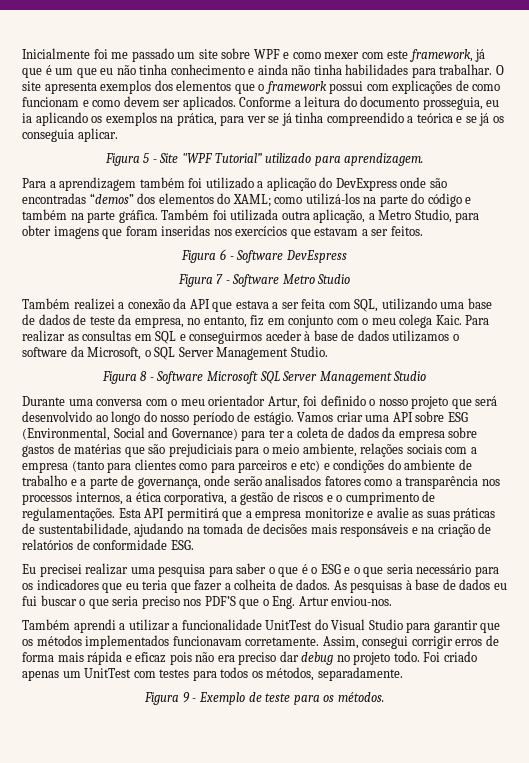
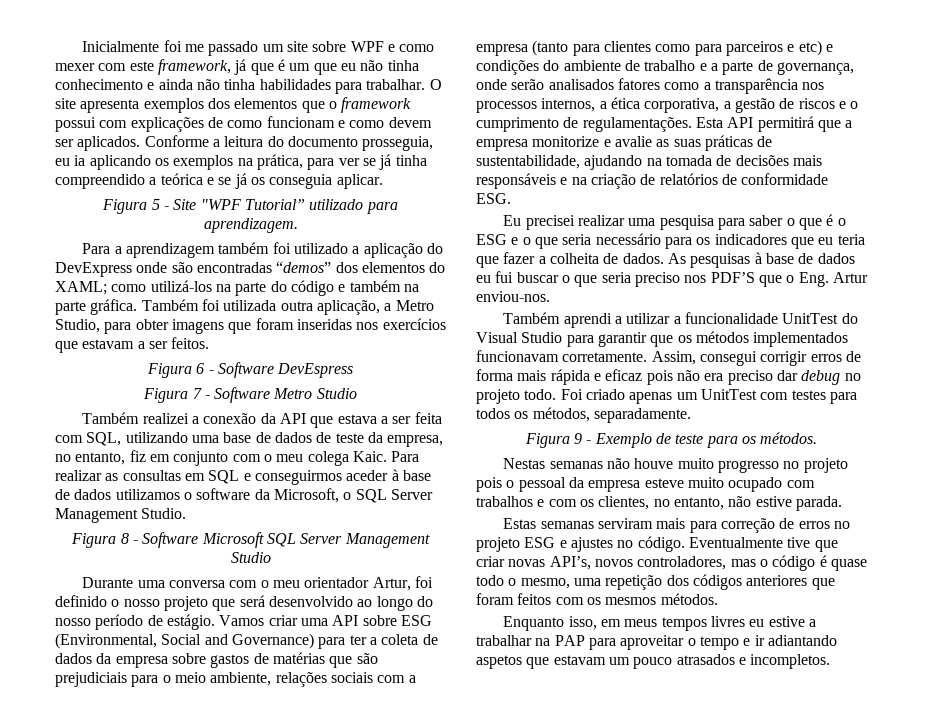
(384, 697) none -> [503,458,848,473] [476,477,815,492] [476,496,842,511] [503,518,850,533] [476,536,838,552] [476,555,867,571] [476,574,835,590] [476,593,718,605] [503,616,816,631] [476,635,837,650] [476,654,831,669] // Nestas semanas não houve muito progresso no projeto pois o pessoal da empresa esteve muito ocupado com trabalhos e com os clientes, no entanto, não estive parada. // Estas semanas serviram mais para correção de erros no projeto ESG e ajustes no código. Eventualmente tive que criar novas API’s, novos controladores, mas o código é quase todo o mesmo, uma repetição dos códigos anteriores que foram feitos com os mesmos métodos. // Enquanto isso, em meus tempos livres eu estive a trabalhar na PAP para aproveitar o tempo e ir adiantando aspetos que estavam um pouco atrasados e incompletos.

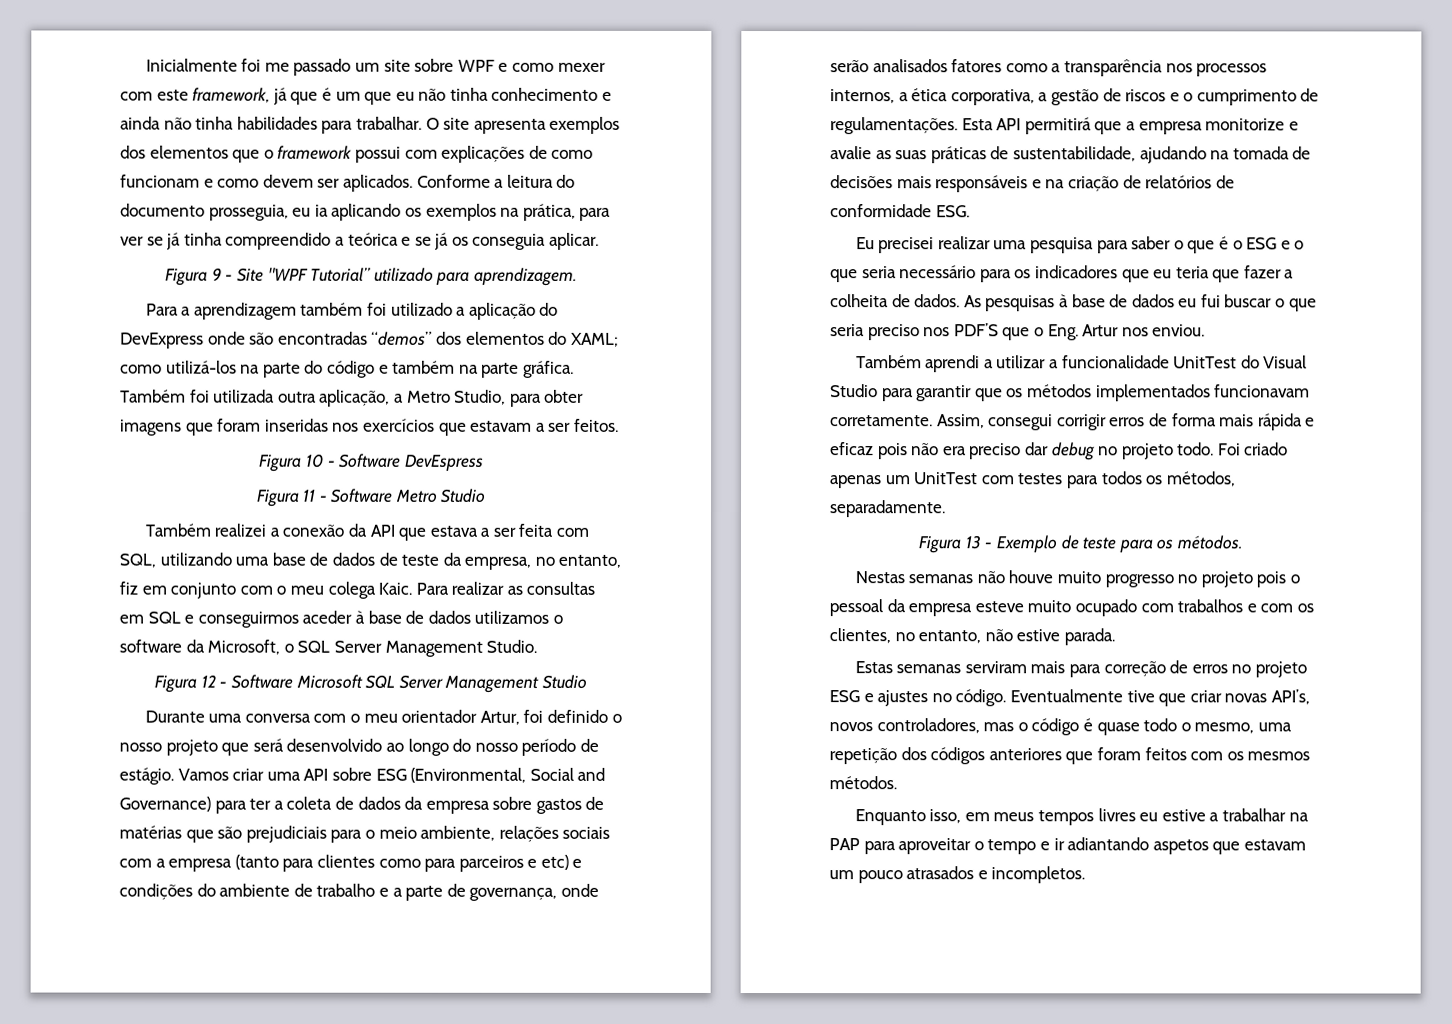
[151,199,160,210] 5 -> [211,267,222,281] 9
[196,363,205,374] 6 -> [305,453,324,468] 10
[192,388,202,399] 7 -> [303,489,317,502] 11
[120,533,129,544] 8 -> [200,674,216,688] 12
[476,291,550,302] enviou-nos. -> [1121,324,1206,337] nos enviou.
[574,433,583,444] 9 -> [964,535,981,550] 13

